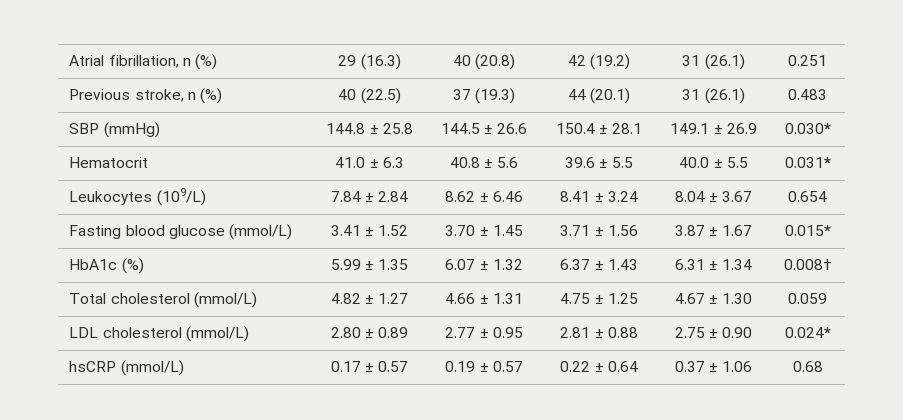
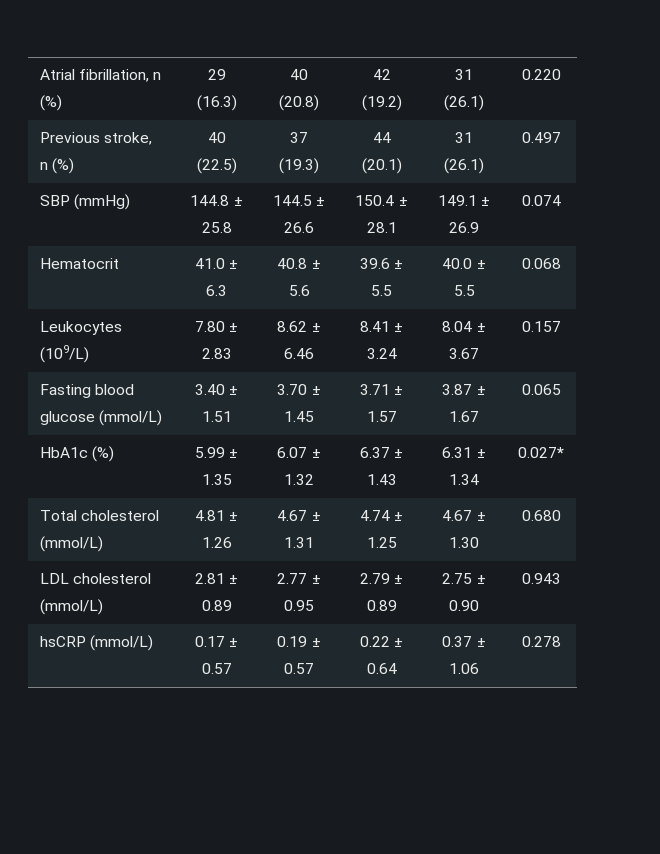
[788,55,827,66] 0.251 -> [521,69,561,80] 0.220
[788,89,827,100] 0.483 -> [521,132,561,143] 0.497
[784,123,831,134] 0.030* -> [521,195,561,206] 0.074
[784,157,831,168] 0.031* -> [521,258,561,269] 0.068
[330,191,409,202] 7.84 ± 2.84 -> [194,321,239,332] [201,348,232,359] 7.80 ± 2.83
[788,191,827,202] 0.654 -> [521,321,561,332] 0.157
[330,225,409,236] 3.41 ± 1.52 -> [194,384,239,395] [201,411,232,422] 3.40 ± 1.51
[607,225,638,236] 1.56 -> [366,411,397,422] 1.57
[784,225,831,236] 0.015* -> [521,384,561,395] 0.065
[783,259,832,270] 0.008† -> [518,447,564,458] 0.027*
[330,293,409,304] [445,293,476,304] 4.82 ± 1.27 | 4.66 -> [194,510,239,521] [201,537,232,548] [277,510,308,521] 4.81 ± 1.26 | 4.67
[560,293,591,304] 4.75 -> [359,510,390,521] 4.74
[788,293,827,304] 0.059 -> [521,510,561,521] 0.680
[330,327,361,338] 2.80 -> [194,573,225,584] 2.81
[560,327,638,338] 2.81 ± 0.88 -> [359,573,404,584] [366,600,397,611] 2.79 ± 0.89
[784,327,831,338] 0.024* -> [521,573,561,584] 0.943
[792,361,823,372] 0.68 -> [521,636,561,647] 0.278

